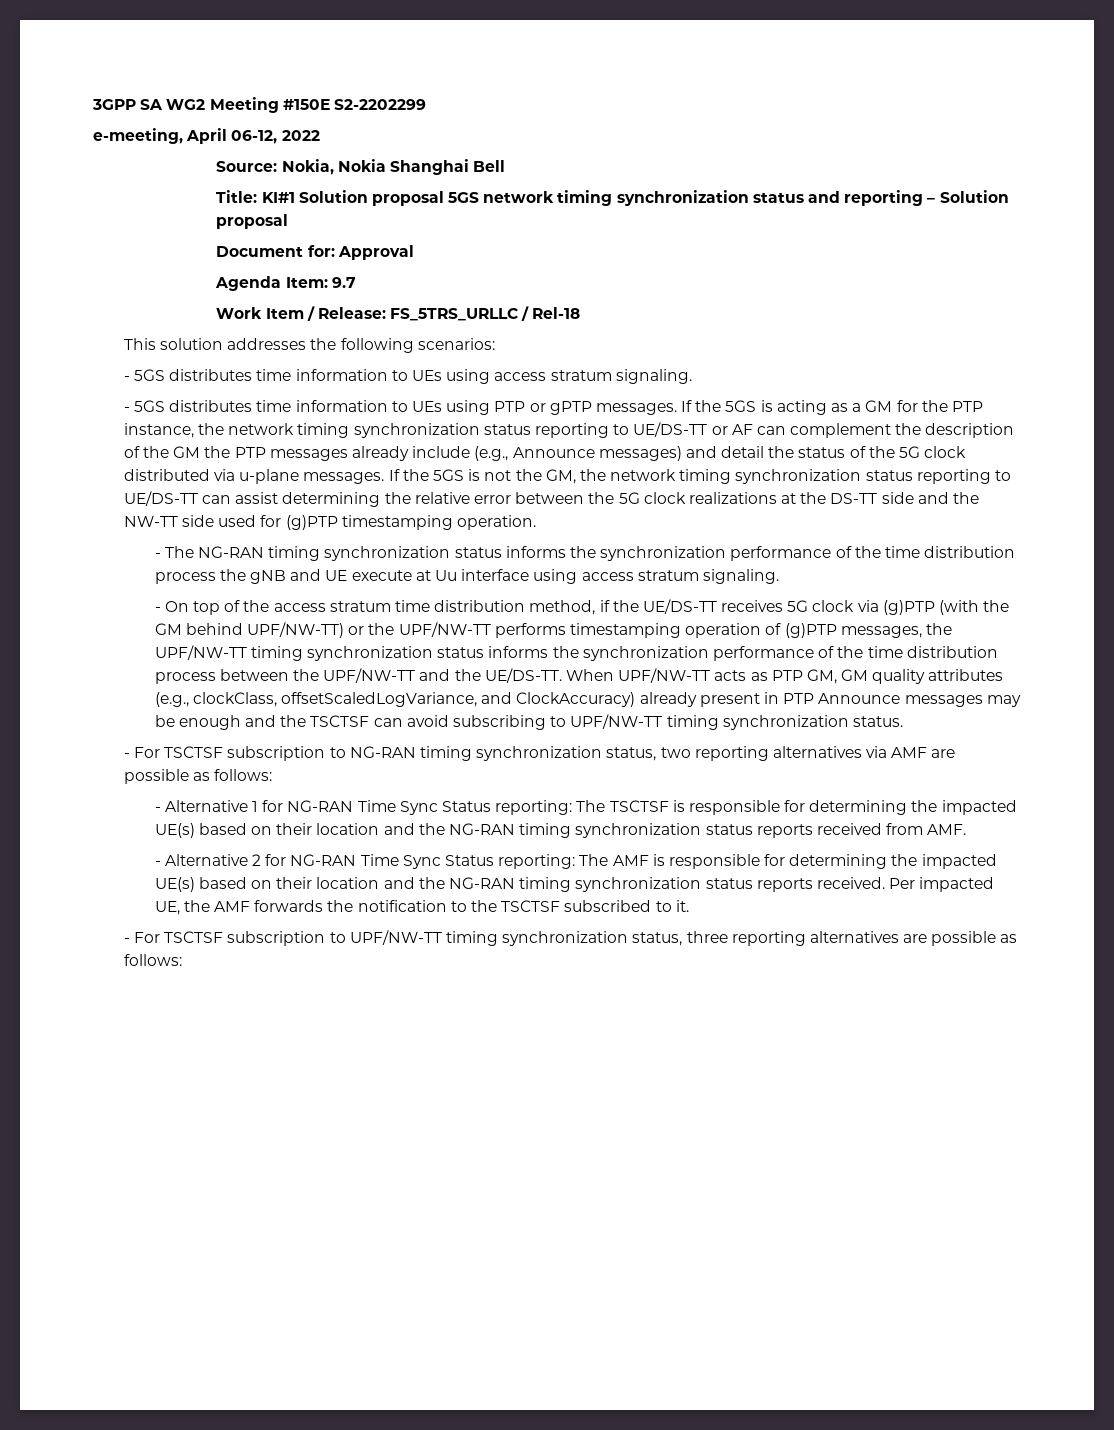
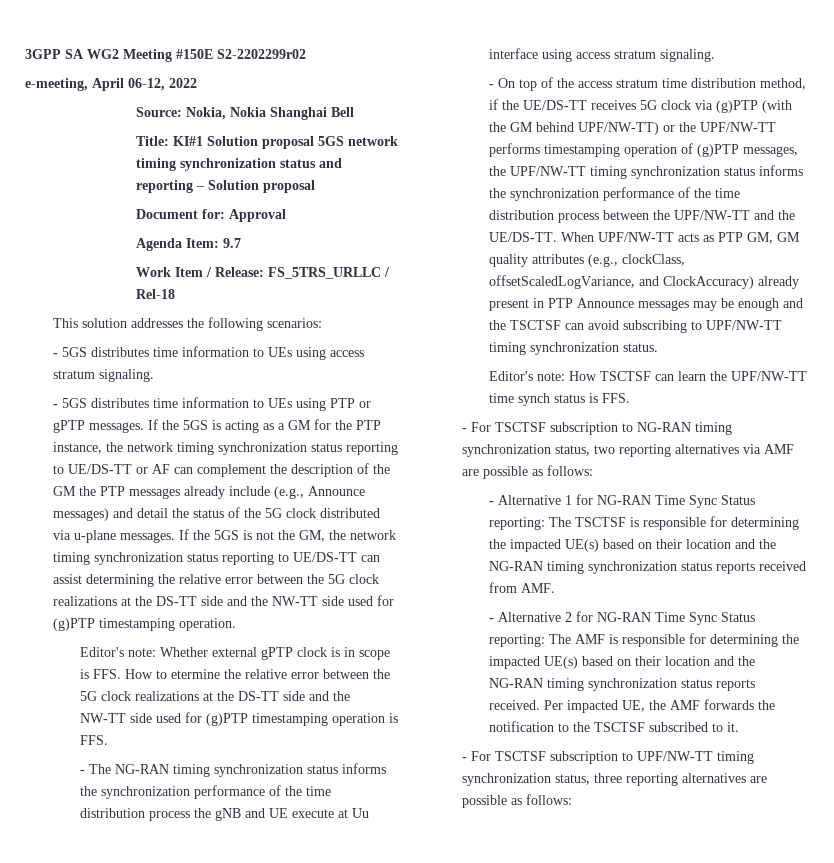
[333,99,426,110] S2-2202299 -> [217,49,306,59] S2-2202299r02
(536, 522) none -> [80,647,391,660] [80,669,391,679] [80,691,351,701] [80,712,399,726] [80,735,109,745] // Editor's note: Whether external gPTP clock is in scope is FFS. How to etermine the relative error between the 5G clock realizations at the DS-TT side and the NW-TT side used for (g)PTP timestamping operation is FFS.
(903, 721) none -> [489,371,808,381] [489,393,631,406] // Editor's note: How TSCTSF can learn the UPF/NW-TT time synch status is FFS.

